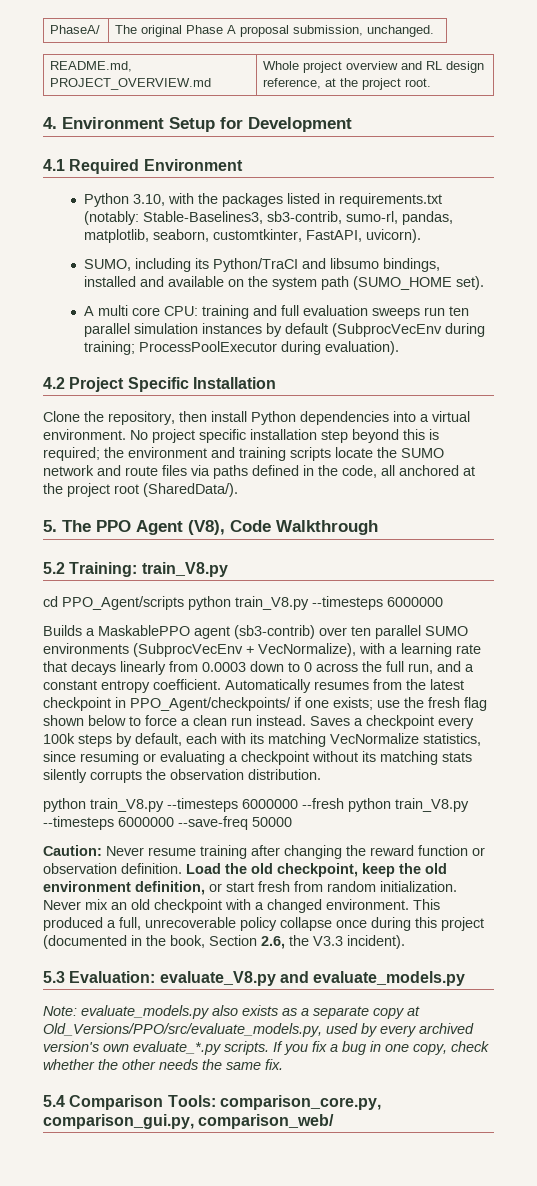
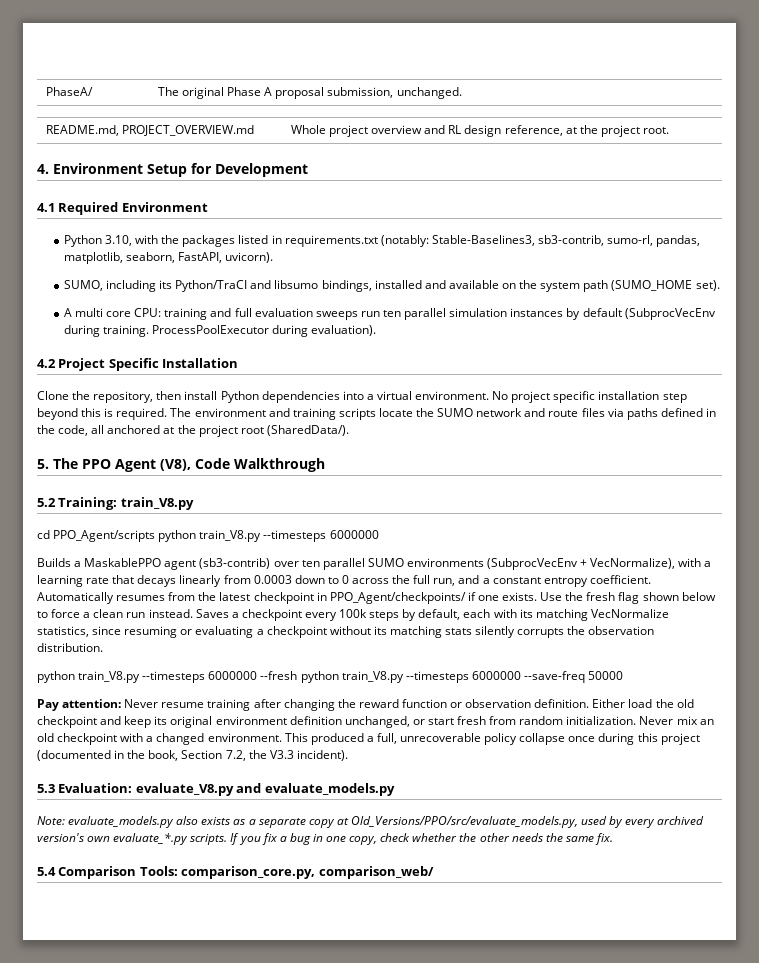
[213,229,303,242] customtkinter, -> (176, 257) none
[84,341,136,355] training; -> [103,325,150,337] training.
[43,447,124,461] required; the -> [116,408,192,420] required. The
[333,697,400,710] exists; use -> [502,592,563,601] exists. Use
[43,845,102,856] Caution: -> [37,699,122,711] Pay attention:
[186,863,447,877] [43,881,205,895] Load the old checkpoint, keep the old environment definition, -> [592,699,694,708] [37,716,410,728] Either load the old checkpoint and keep its original environment definition unchanged,
[261,936,285,949] 2.6, -> [225,750,246,761] 7.2,
[43,1114,194,1129] comparison_gui.py, -> (316, 872) none

